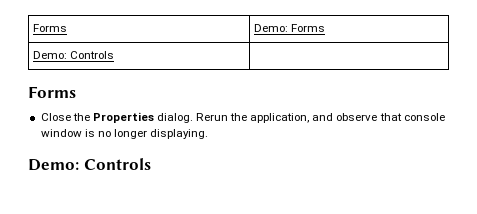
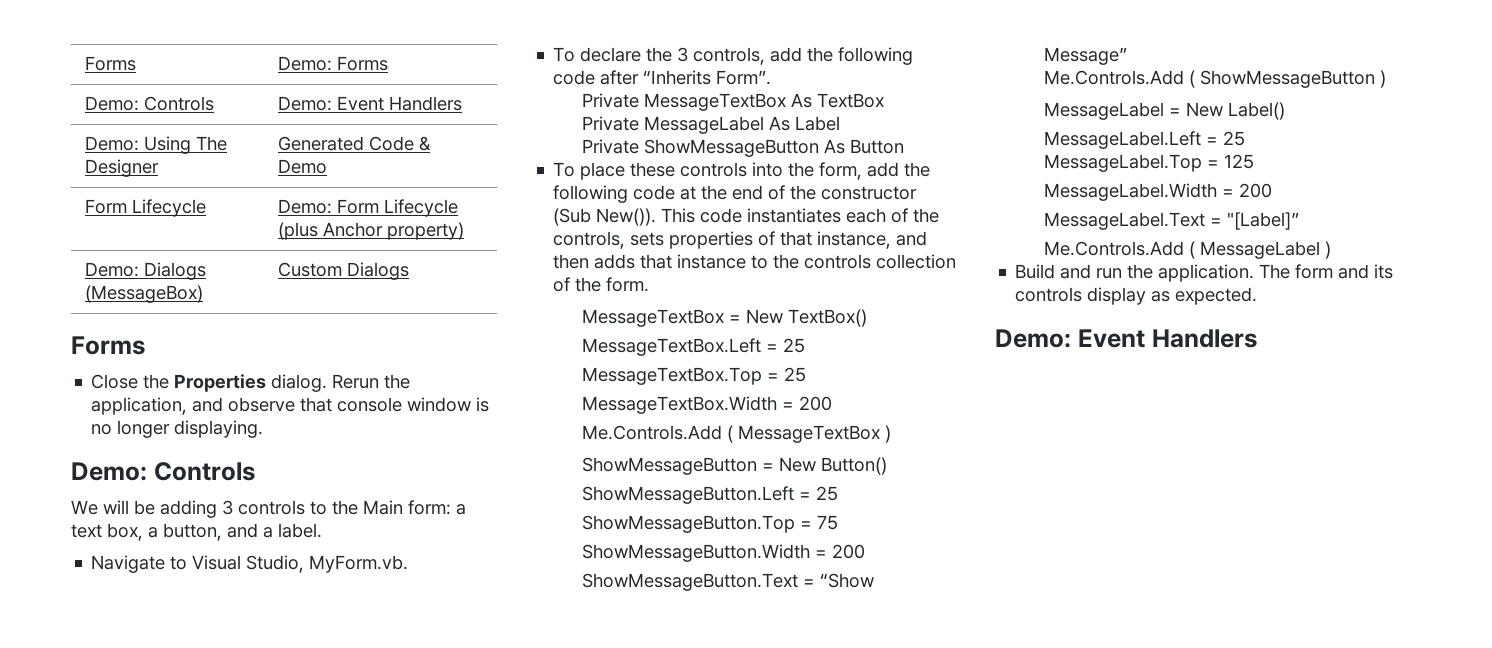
(115, 55) none -> [278,96,463,111] [85,136,228,154] [85,159,160,177] [278,136,432,151] [278,159,328,174] [85,199,207,217] [278,199,459,217] [278,222,465,240] [85,262,207,280] [85,285,204,303] [278,262,410,280] Demo: Event Handlers // Demo: Using The Designer | Generated Code & Demo // Form Lifecycle | Demo: Form Lifecycle (plus Anchor property) // Demo: Dialogs (MessageBox) | Custom Dialogs
(151, 164) none -> [71,500,466,518] [71,523,322,541] [91,555,409,573] [553,47,914,65] [553,70,772,85] [581,93,884,111] [581,116,840,134] [581,139,904,157] [553,162,931,180] [553,185,918,203] [553,208,940,226] [553,231,928,249] [553,254,957,269] [553,277,650,292] [581,309,867,327] [581,338,805,356] [581,367,806,385] [581,396,832,414] [581,425,891,443] [581,457,887,475] [581,486,838,504] [581,515,838,533] [581,544,865,562] [581,573,874,591] [1043,47,1127,65] [1043,70,1386,88] [1043,102,1285,120] [1043,131,1245,149] [1043,154,1254,172] [1043,183,1272,201] [1043,212,1299,230] [1043,241,1331,259] [1015,264,1394,282] [1015,287,1258,305] [995,329,1257,348] // We will be adding 3 controls to the Main form: a text box, a button, and a label. // Navigate to Visual Studio, MyForm.vb. // To declare the 3 controls, add the following code after “Inherits Form”. // Private MessageTextBox As TextBox // Private MessageLabel As Label // Private ShowMessageButton As Button // To place these controls into the form, add the following code at the end of the constructor (Sub New()). This code instantiates each of the controls, sets properties of that instance, and then adds that instance to the controls collection of the form. // MessageTextBox = New TextBox() // MessageTextBox.Left = 25 // MessageTextBox.Top = 25 // MessageTextBox.Width = 200 // Me.Controls.Add ( MessageTextBox ) // ShowMessageButton = New Button() // ShowMessageButton.Left = 25 // ShowMessageButton.Top = 75 // ShowMessageButton.Width = 200 // ShowMessageButton.Text = “Show Message” // Me.Controls.Add ( ShowMessageButton ) // MessageLabel = New Label() // MessageLabel.Left = 25 // MessageLabel.Top = 125 // MessageLabel.Width = 200 // MessageLabel.Text = "[Label]” // Me.Controls.Add ( MessageLabel ) // Build and run the application. The form and its controls display as expected. // Demo: Event Handlers

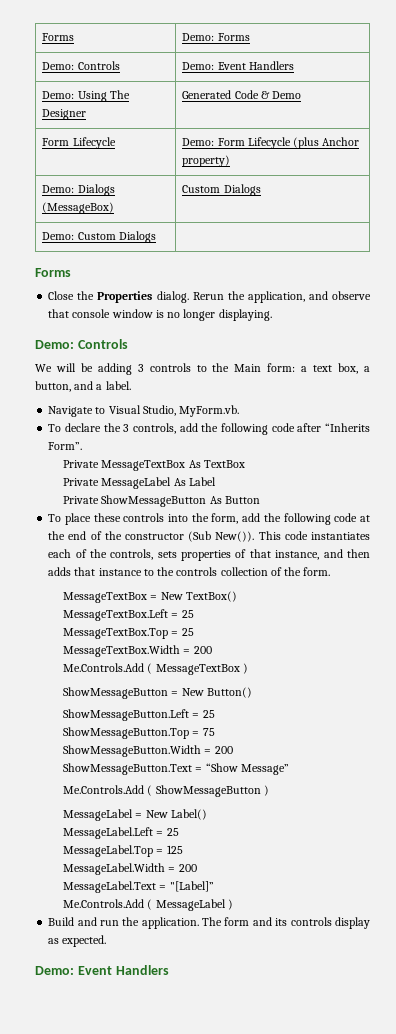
(410, 271) none -> [42,231,156,243] // Demo: Custom Dialogs |

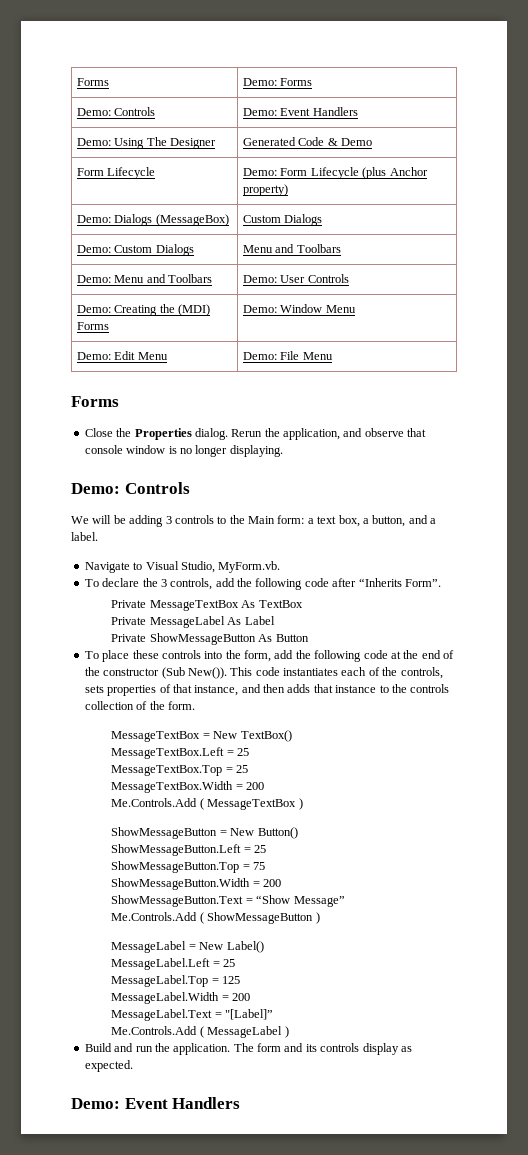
(156, 237) none -> [243,244,341,253] [77,274,213,283] [243,274,349,283] [77,304,211,316] [77,322,110,330] [243,304,356,313] [77,351,168,360] [243,351,333,360] Menu and Toolbars // Demo: Menu and Toolbars | Demo: User Controls // Demo: Creating the (MDI) Forms | Demo: Window Menu // Demo: Edit Menu | Demo: File Menu

